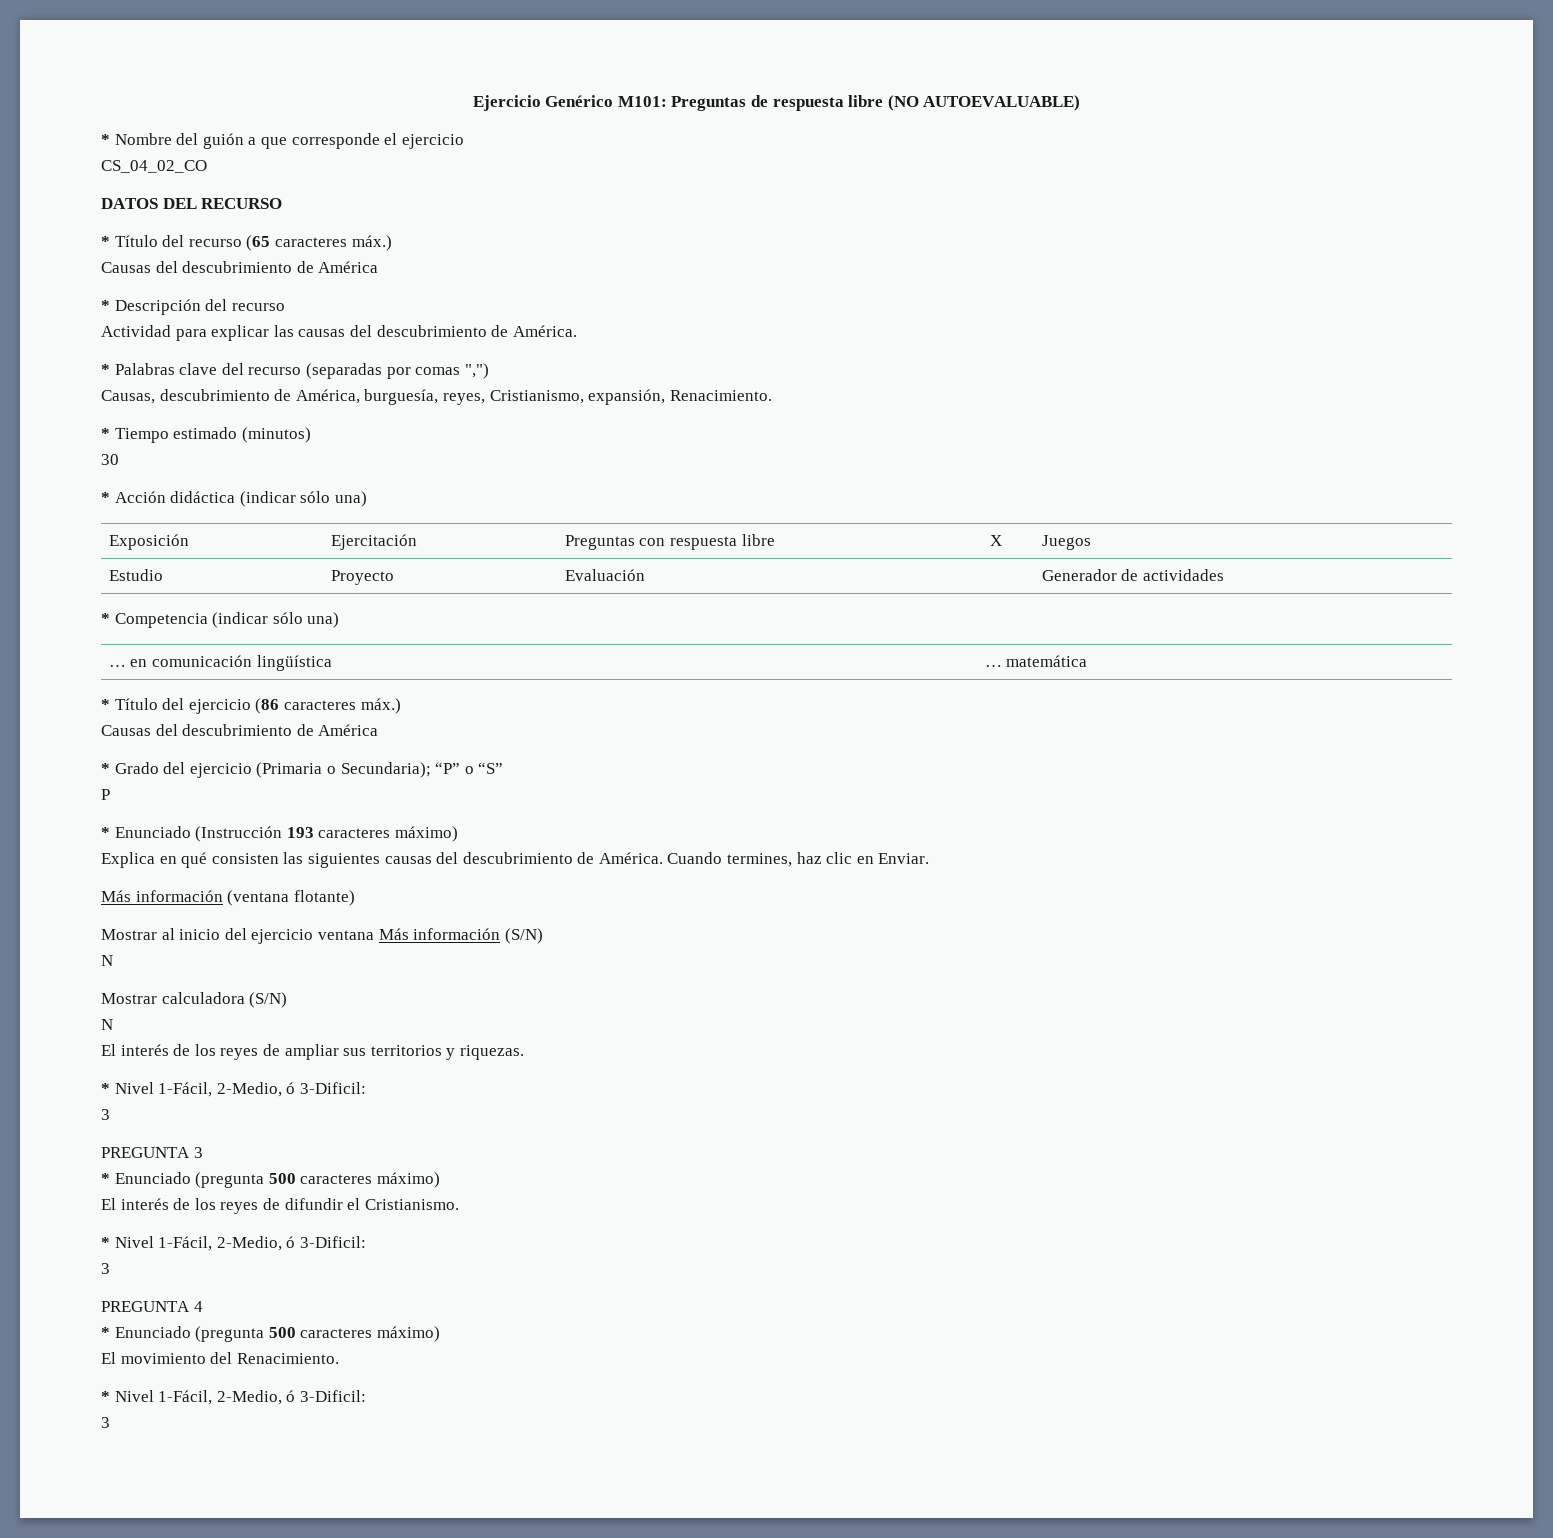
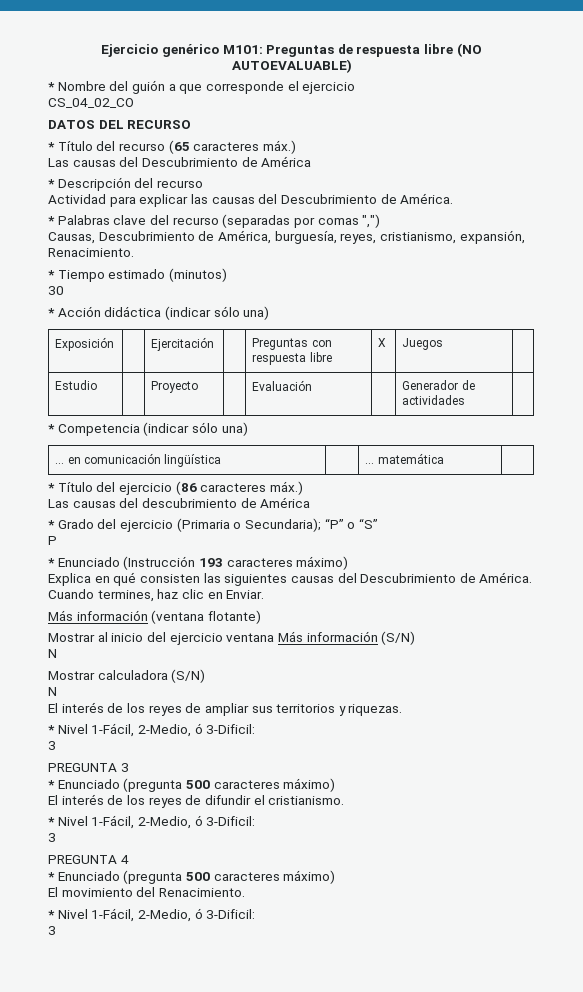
[545,95,614,107] Genérico -> [161,44,219,57] genérico
[101,261,293,273] Causas del descubrimiento -> [48,157,238,167] Las causas del Descubrimiento
[376,325,487,337] descubrimiento -> [280,194,377,204] Descubrimiento
[159,389,270,401] descubrimiento -> [98,231,195,241] Descubrimiento
[489,390,584,404] Cristianismo, -> [379,232,456,244] cristianismo,
[101,725,151,736] Causas -> [48,499,116,508] Las causas
[462,852,573,864] descubrimiento -> [360,573,457,583] Descubrimiento
[364,1199,459,1210] Cristianismo. -> [268,796,345,805] cristianismo.

